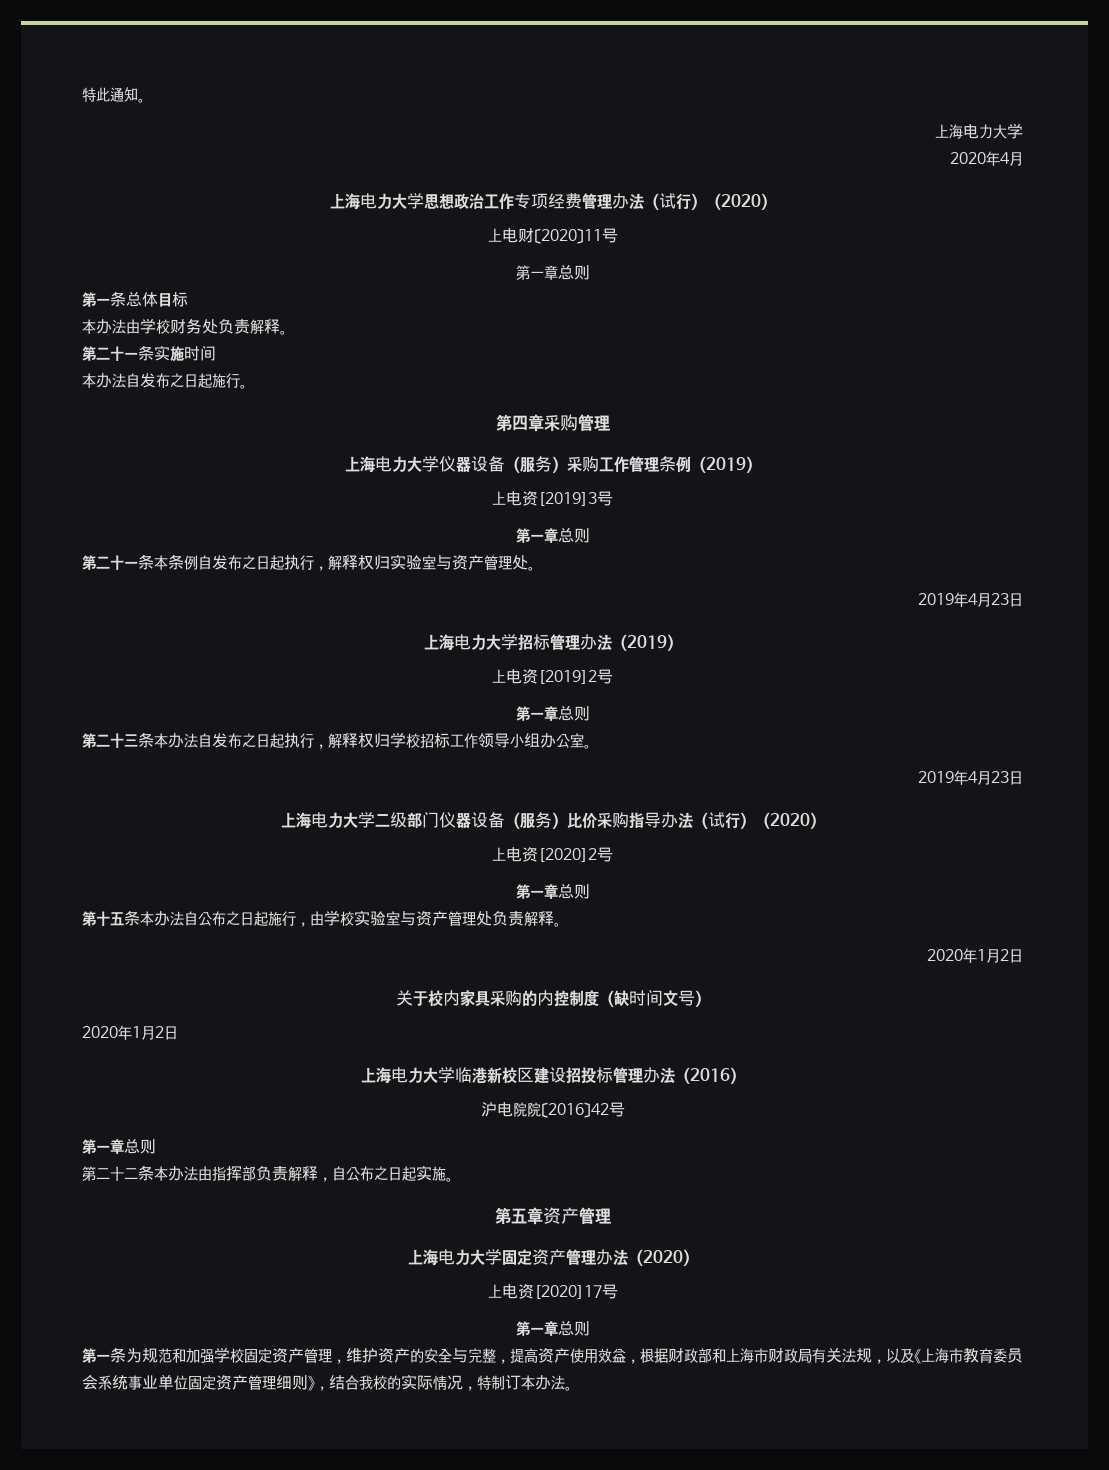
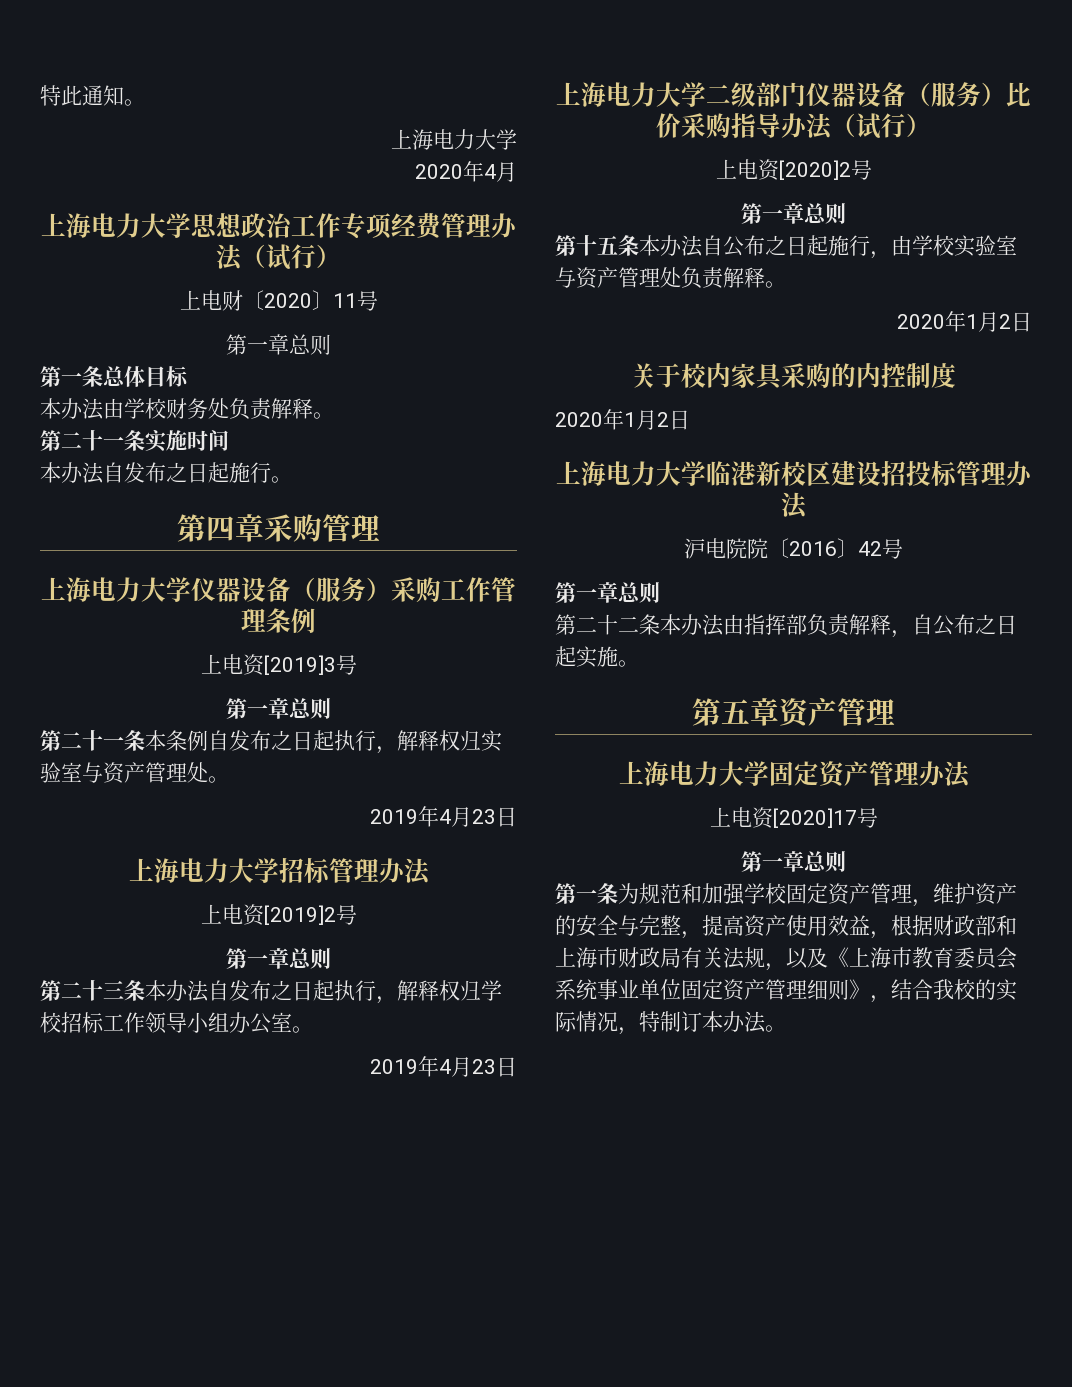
[705,193,776,210] （2020） -> (341, 256) none
[690,456,761,473] （2019） -> (316, 620) none
[611,634,682,651] （2019） -> (431, 871) none
[754,812,825,829] （2020） -> (931, 125) none
[598,990,710,1007] （缺时间文号） -> (956, 375) none
[674,1067,745,1084] （2016） -> (808, 505) none
[627,1249,698,1266] （2020） -> (971, 774) none

